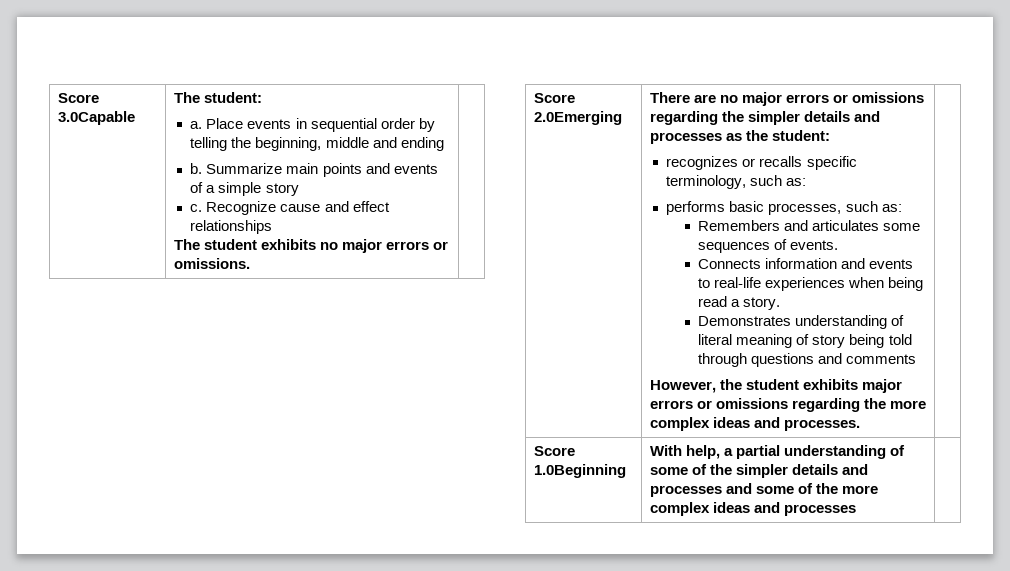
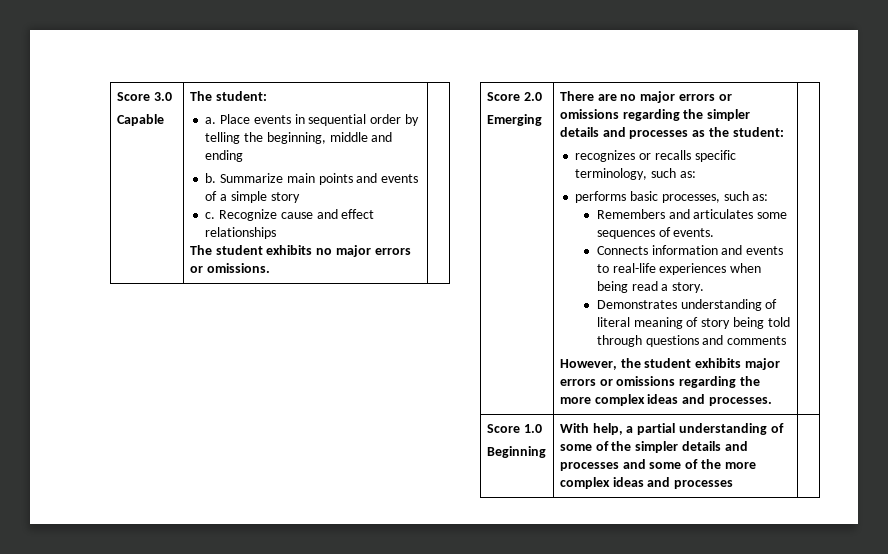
[57,93,99,103] [57,111,135,125] Score 3.0Capable -> [116,92,172,101] [116,114,164,126] Score 3.0 // Capable
[533,111,622,125] 2.0Emerging -> [523,92,542,101] [486,114,542,126] 2.0 // Emerging
[533,464,626,478] 1.0Beginning -> [523,424,542,433] [486,446,546,458] 1.0 // Beginning

